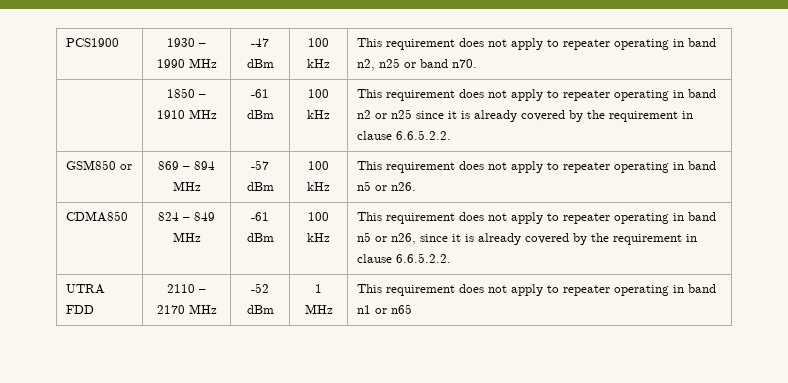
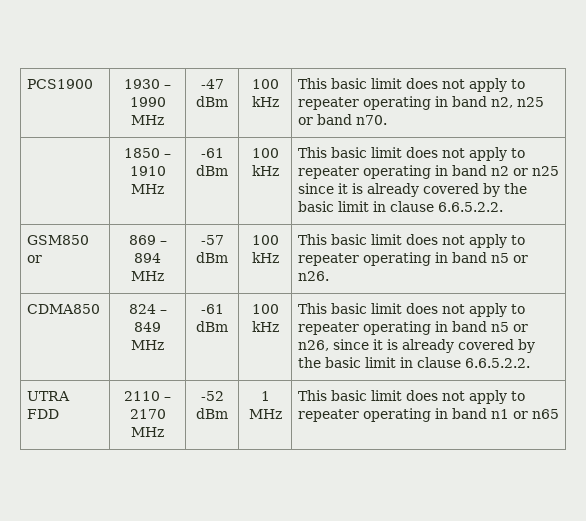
[386,39,456,50] requirement -> [330,78,402,89] basic limit
[386,90,456,101] requirement -> [330,147,402,158] basic limit
[609,111,679,122] requirement -> [297,201,369,212] basic limit
[386,162,456,173] requirement -> [330,234,402,245] basic limit
[386,213,456,224] requirement -> [330,303,402,314] basic limit
[613,234,683,245] requirement -> [324,357,396,368] basic limit
[386,285,456,296] requirement -> [330,390,402,401] basic limit

